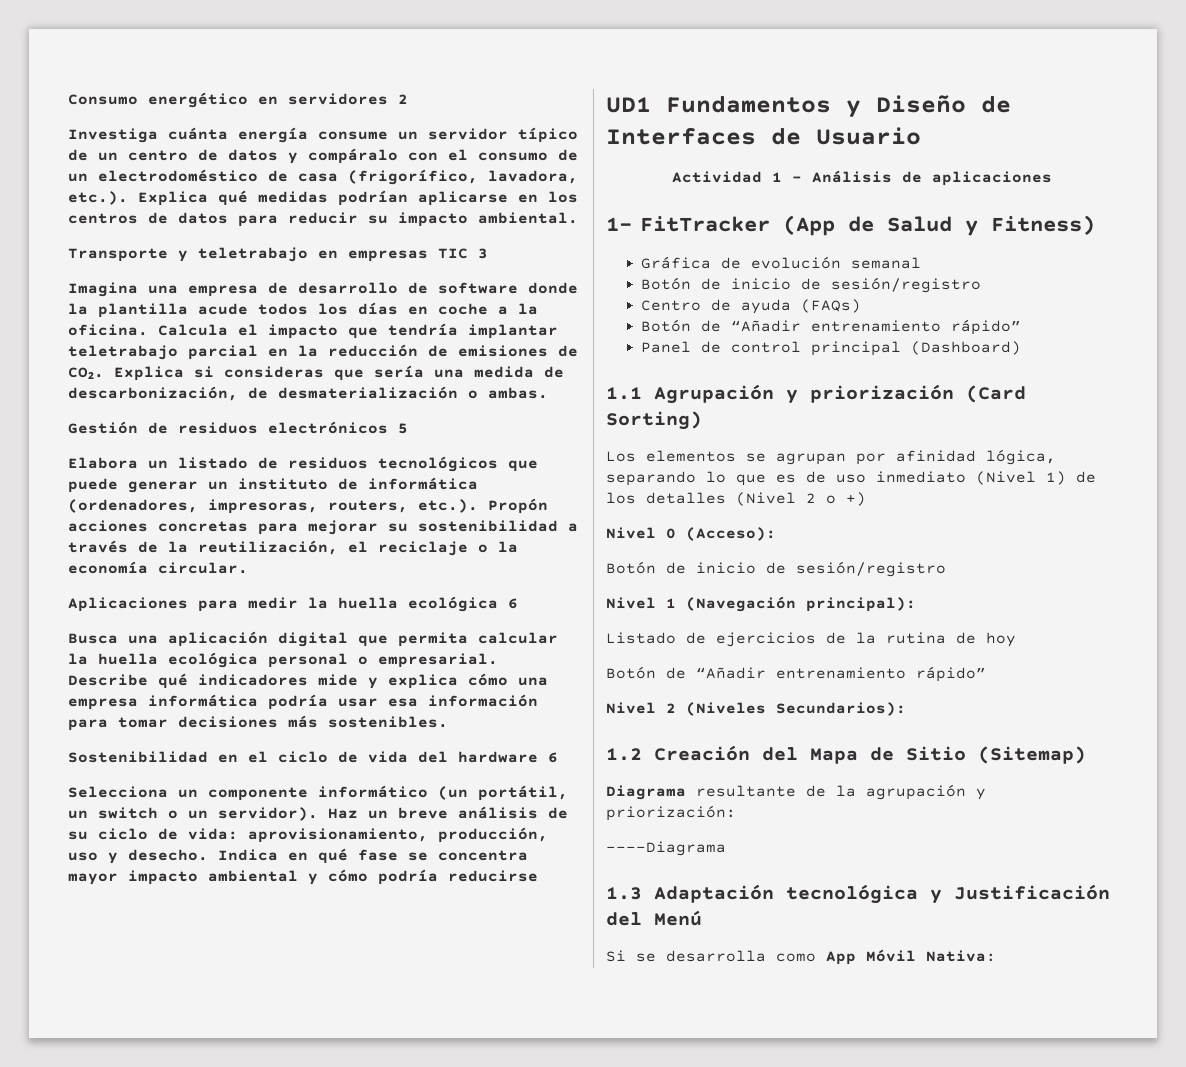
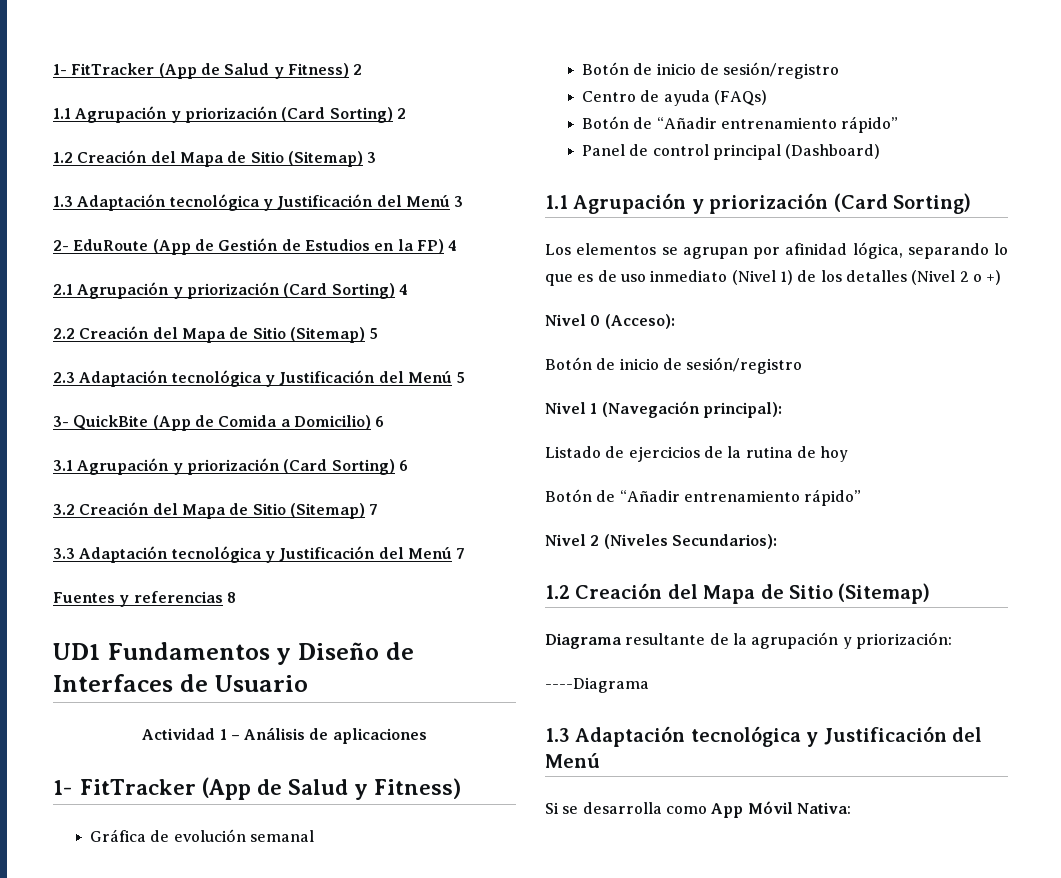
[68,92,408,108] [68,127,578,143] [68,148,578,164] [68,169,578,185] [68,190,578,206] [68,212,578,227] [68,247,488,262] [68,282,578,297] [68,302,538,318] [68,323,558,339] [68,344,578,360] [68,365,564,381] [68,386,548,401] [68,421,408,434] [68,456,538,472] [68,477,478,493] [68,498,548,514] [68,520,578,535] [68,540,518,556] [68,561,248,574] [68,596,518,612] [68,631,558,647] [68,652,498,668] [68,673,548,689] [68,694,538,710] [68,715,448,731] [68,751,558,763] [68,785,568,801] [68,806,568,821] [68,827,548,843] [68,848,528,864] [68,869,538,885] Consumo energético en servidores 2 // Investiga cuánta energía consume un servidor típico de un centro de datos y compáralo con el consumo de un electrodoméstico de casa (frigorífico, lavadora, etc.). Explica qué medidas podrían aplicarse en los centros de datos para reducir su impacto ambiental. // Transporte y teletrabajo en empresas TIC 3 // Imagina una empresa de desarrollo de software donde la plantilla acude todos los días en coche a la oficina. Calcula el impacto que tendría implantar teletrabajo parcial en la reducción de emisiones de CO₂. Explica si consideras que sería una medida de descarbonización, de desmaterialización o ambas. // Gestión de residuos electrónicos 5 // Elabora un listado de residuos tecnológicos que puede generar un instituto de informática (ordenadores, impresoras, routers, etc.). Propón acciones concretas para mejorar su sostenibilidad a través de la reutilización, el reciclaje o la economía circular. // Aplicaciones para medir la huella ecológica 6 // Busca una aplicación digital que permita calcular la huella ecológica personal o empresarial. Describe qué indicadores mide y explica cómo una empresa informática podría usar esa información para tomar decisiones más sostenibles. // Sostenibilidad en el ciclo de vida del hardware 6 // Selecciona un componente informático (un portátil, un switch o un servidor). Haz un breve análisis de su ciclo de vida: aprovisionamiento, producción, uso y desecho. Indica en qué fase se concentra mayor impacto ambiental y cómo podría reducirse -> [53,63,363,79] [53,106,406,123] [53,150,377,167] [53,194,464,211] [53,238,458,255] [53,282,408,299] [53,326,379,343] [53,370,466,387] [53,415,385,431] [53,458,408,475] [53,502,379,519] [53,546,466,563] [53,591,236,607] 1- FitTracker (App de Salud y Fitness) 2 // 1.1 Agrupación y priorización (Card Sorting) 2 // 1.2 Creación del Mapa de Sitio (Sitemap) 3 // 1.3 Adaptación tecnológica y Justificación del Menú 3 // 2- EduRoute (App de Gestión de Estudios en la FP) 4 // 2.1 Agrupación y priorización (Card Sorting) 4 // 2.2 Creación del Mapa de Sitio (Sitemap) 5 // 2.3 Adaptación tecnológica y Justificación del Menú 5 // 3- QuickBite (App de Comida a Domicilio) 6 // 3.1 Agrupación y priorización (Card Sorting) 6 // 3.2 Creación del Mapa de Sitio (Sitemap) 7 // 3.3 Adaptación tecnológica y Justificación del Menú 7 // Fuentes y referencias 8

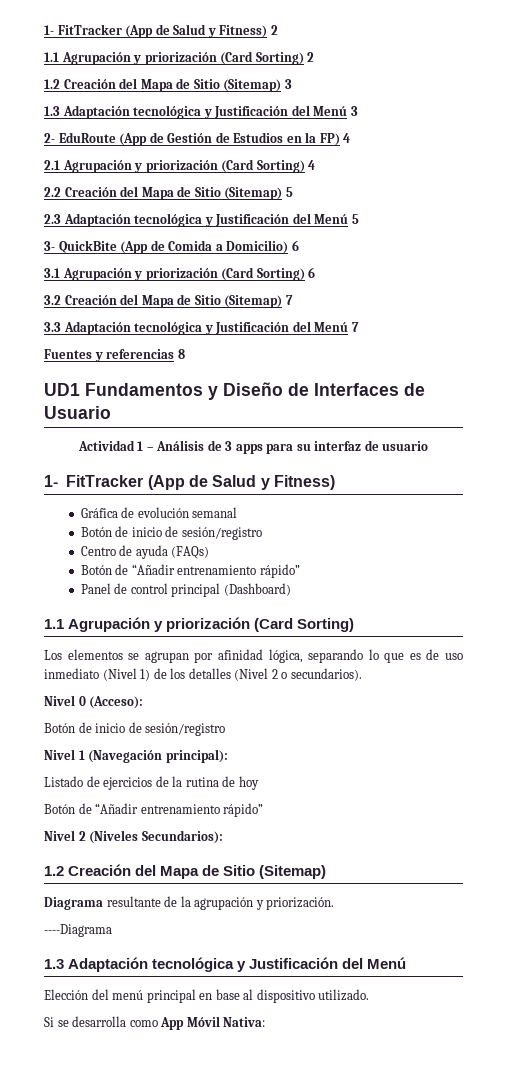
[332,728,427,744] aplicaciones -> [225,440,429,454] 3 apps para su interfaz de usuario
[986,270,1002,285] +) -> [290,668,362,681] secundarios).
[855,632,952,649] priorización: -> [266,897,335,910] priorización.
(600, 760) none -> [44,989,370,1003] // Elección del menú principal en base al dispositivo utilizado.

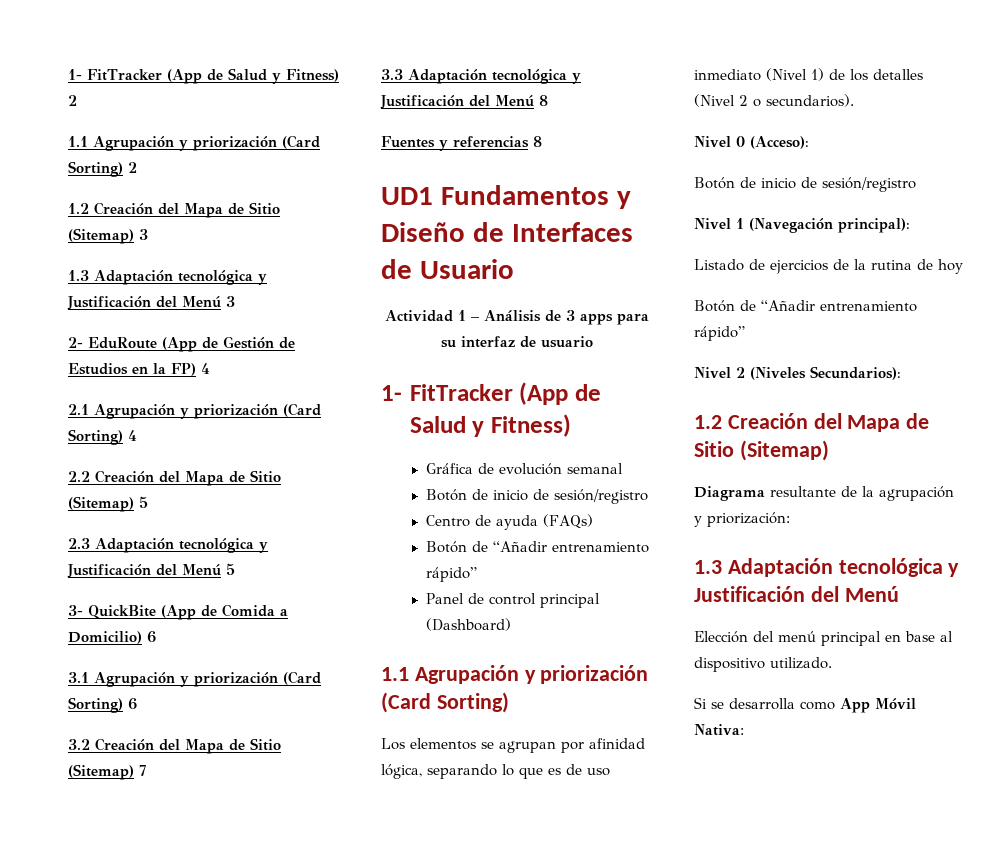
[351,322,359,332] 7 -> [539,95,548,106] 8
[266,897,335,910] [44,924,112,937] priorización. // ----Diagrama -> [707,512,790,527] priorización:

